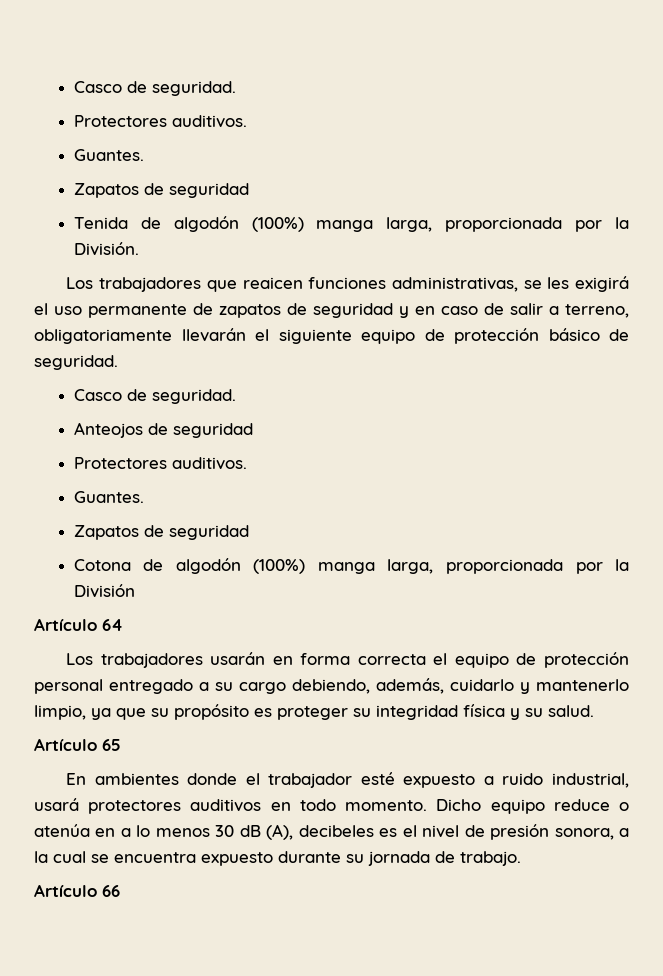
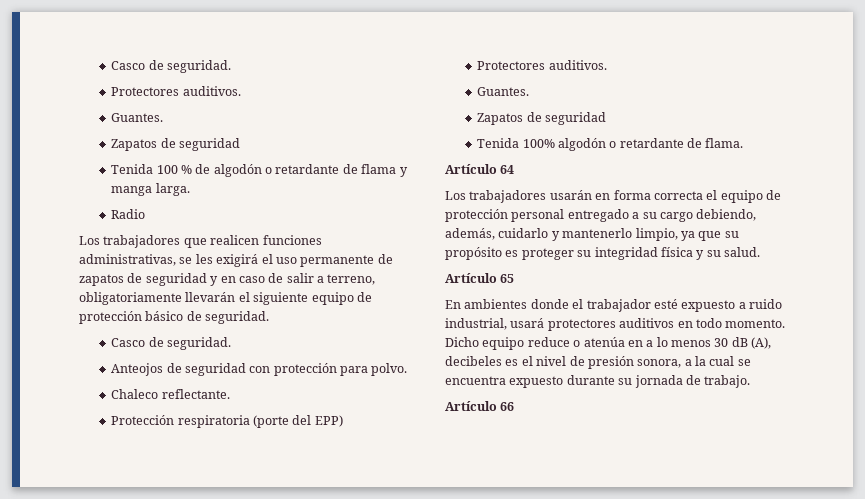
[140,216,629,232] [73,242,139,256] de algodón (100%) manga larga, proporcionada por la División. -> [156,164,408,177] [111,183,190,196] [111,209,146,219] 100 % de algodón o retardante de flama y manga larga. // Radio
[242,277,303,289] reaicen -> [210,235,260,245] realicen
[73,457,247,470] [73,491,144,503] [73,525,249,540] [73,558,629,574] [73,584,135,598] // Protectores auditivos. // Guantes. // Zapatos de seguridad // Cotona de algodón (100%) manga larga, proporcionada por la División -> [249,363,408,376] [111,389,230,399] [111,415,343,428] [477,60,607,70] [477,87,530,96] [477,112,606,125] [477,138,744,151] con protección para polvo. // Chaleco reflectante. // Protección respiratoria (porte del EPP) // Protectores auditivos. // Guantes. // Zapatos de seguridad // Tenida 100% algodón o retardante de flama.

